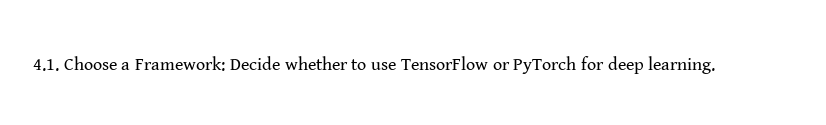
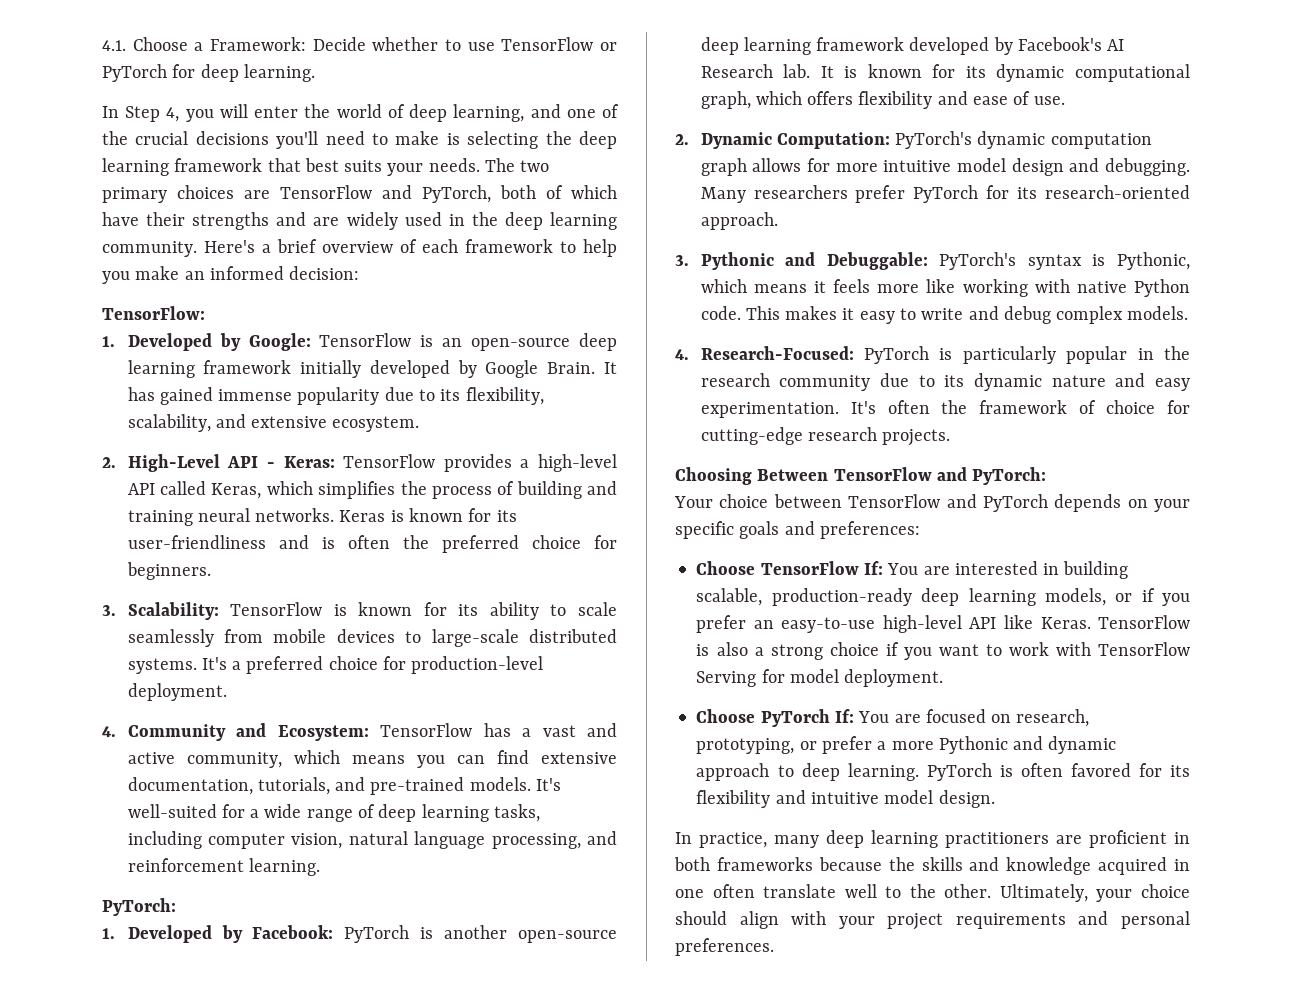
(716, 65) none -> [102,104,619,122] [102,131,617,149] [102,158,550,176] [102,185,617,203] [102,212,618,230] [102,239,617,257] [102,266,360,284] [102,306,205,320] [102,333,617,351] [127,360,617,378] [127,387,544,405] [127,414,420,432] [102,454,617,472] [127,481,617,499] [127,508,517,526] [127,535,617,553] [126,562,211,580] [102,602,617,620] [127,629,617,647] [127,656,544,674] [127,683,227,701] [102,723,617,741] [127,750,617,768] [127,777,562,795] [127,804,540,822] [127,831,617,849] [127,858,320,876] [102,898,176,916] [102,925,617,943] [700,37,1125,55] [700,64,1190,82] [700,91,1065,109] [675,131,1152,149] [700,158,1190,176] [700,185,1190,203] [700,212,778,230] [675,252,1190,270] [700,279,1190,297] [700,306,1189,324] [675,346,1190,364] [700,373,1190,391] [700,400,1190,418] [700,427,951,446] [675,467,1047,485] [674,494,1190,512] [675,521,920,539] [696,561,1129,579] [696,588,1190,606] [696,615,1190,633] [696,642,1190,660] [696,669,944,687] [696,709,1090,727] [696,736,1117,754] [696,763,1190,781] [696,790,995,808] [675,830,1190,848] [674,857,1190,875] [675,884,1190,902] [675,911,1190,930] [675,938,774,956] // In Step 4, you will enter the world of deep learning, and one of the crucial decisions you'll need to make is selecting the deep learning framework that best suits your needs. The two primary choices are TensorFlow and PyTorch, both of which have their strengths and are widely used in the deep learning community. Here's a brief overview of each framework to help you make an informed decision: // TensorFlow: // 1. Developed by Google: TensorFlow is an open-source deep learning framework initially developed by Google Brain. It has gained immense popularity due to its flexibility, scalability, and extensive ecosystem. // 2. High-Level API - Keras: TensorFlow provides a high-level API called Keras, which simplifies the process of building and training neural networks. Keras is known for its user-friendliness and is often the preferred choice for beginners. // 3. Scalability: TensorFlow is known for its ability to scale seamlessly from mobile devices to large-scale distributed systems. It's a preferred choice for production-level deployment. // 4. Community and Ecosystem: TensorFlow has a vast and active community, which means you can find extensive documentation, tutorials, and pre-trained models. It's well-suited for a wide range of deep learning tasks, including computer vision, natural language processing, and reinforcement learning. // PyTorch: // 1. Developed by Facebook: PyTorch is another open-source deep learning framework developed by Facebook's AI Research lab. It is known for its dynamic computational graph, which offers flexibility and ease of use. // 2. Dynamic Computation: PyTorch's dynamic computation graph allows for more intuitive model design and debugging. Many researchers prefer PyTorch for its research-oriented approach. // 3. Pythonic and Debuggable: PyTorch's syntax is Pythonic, which means it feels more like working with native Python code. This makes it easy to write and debug complex models. // 4. Research-Focused: PyTorch is particularly popular in the research community due to its dynamic nature and easy experimentation. It's often the framework of choice for cutting-edge research projects. // Choosing Between TensorFlow and PyTorch: // Your choice between TensorFlow and PyTorch depends on your specific goals and preferences: // Choose TensorFlow If: You are interested in building scalable, production-ready deep learning models, or if you prefer an easy-to-use high-level API like Keras. TensorFlow is also a strong choice if you want to work with TensorFlow Serving for model deployment. // Choose PyTorch If: You are focused on research, prototyping, or prefer a more Pythonic and dynamic approach to deep learning. PyTorch is often favored for its flexibility and intuitive model design. // In practice, many deep learning practitioners are proficient in both frameworks because the skills and knowledge acquired in one often translate well to the other. Ultimately, your choice should align with your project requirements and personal preferences.

